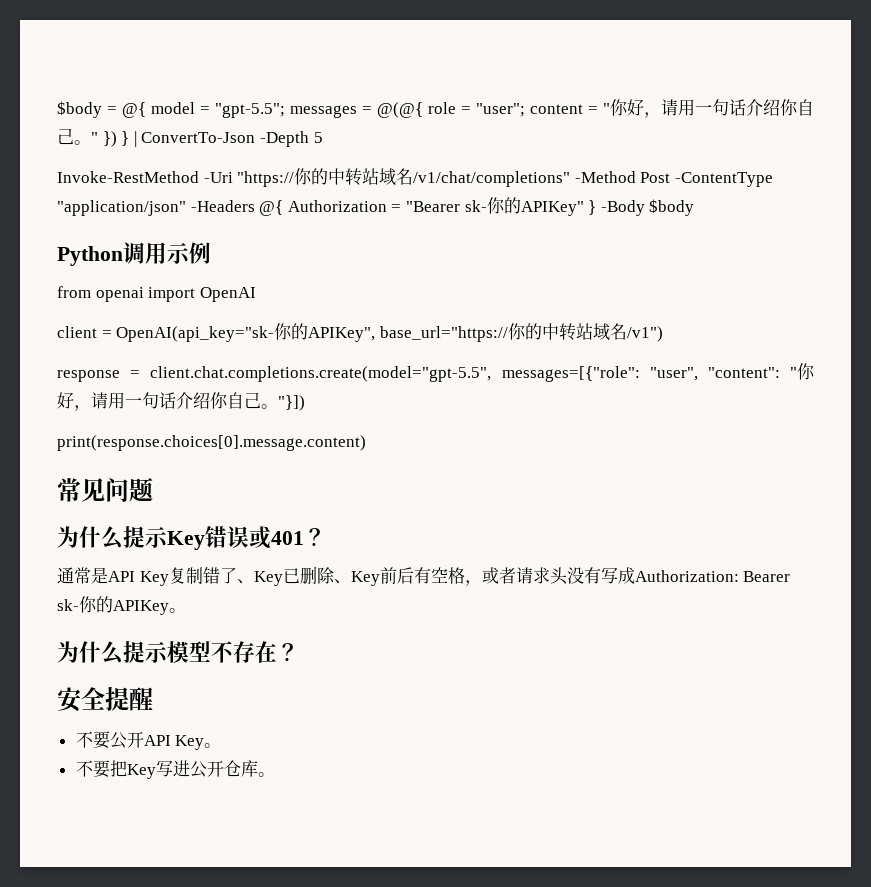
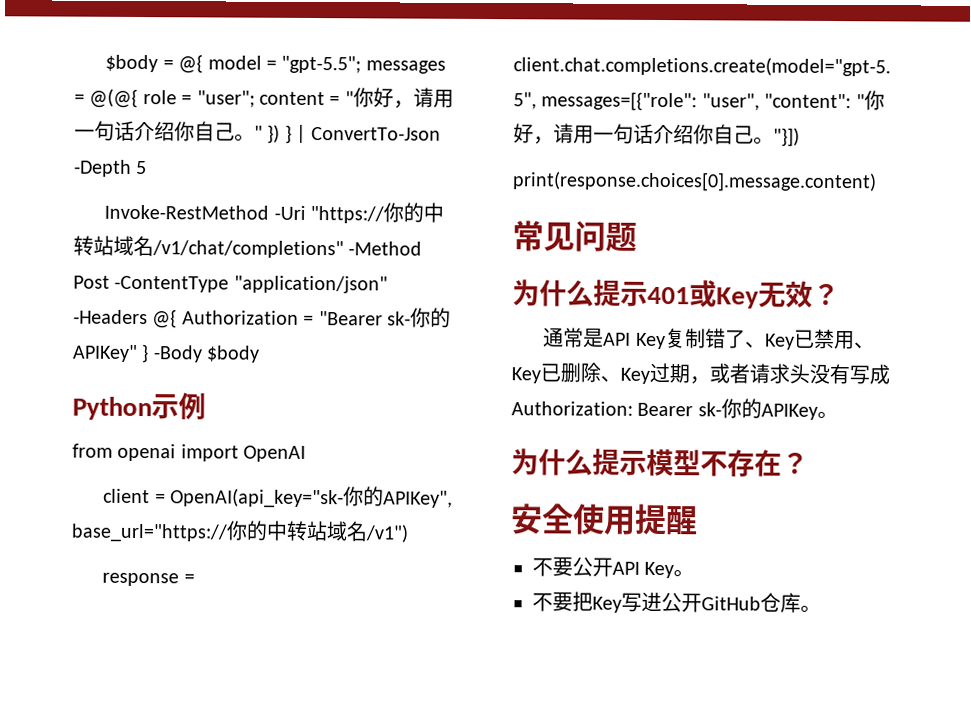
[123,242,167,264] 调用 -> (152, 408) none
[167,526,304,550] Key错误或401 -> [647,280,813,309] 401或Key无效
[299,566,465,586] 删除、Key前后有空格 -> [813,328,875,350] [511,362,690,384] 禁用、Key已删除、Key过期
(105, 698) none -> [572,503,636,535] 使用
(224, 768) none -> [701,596,761,611] GitHub

